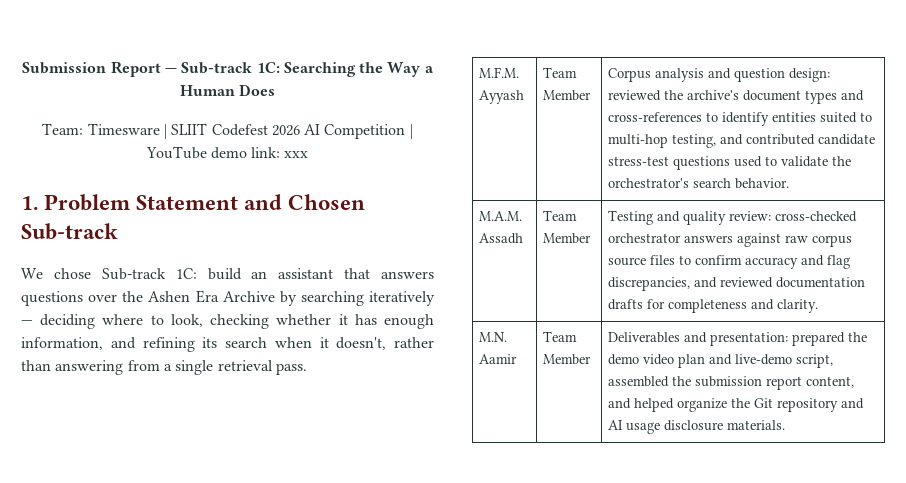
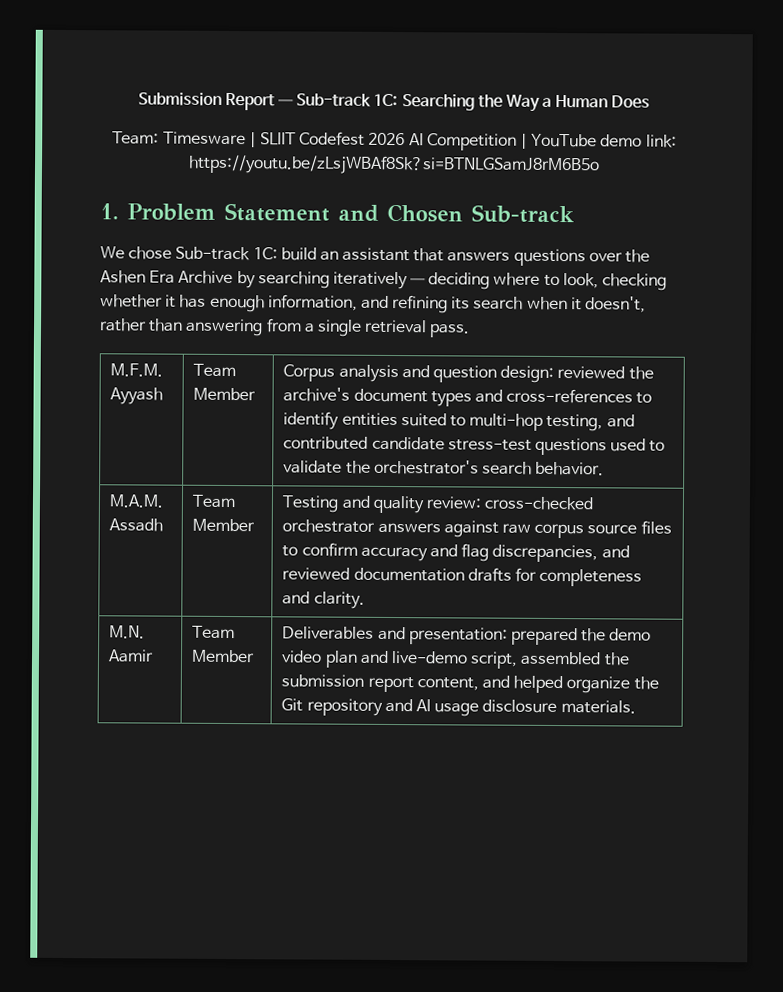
[284,151,309,158] xxx -> [187,154,600,176] https://youtu.be/zLsjWBAf8Sk?si=BTNLGSamJ8rM6B5o

